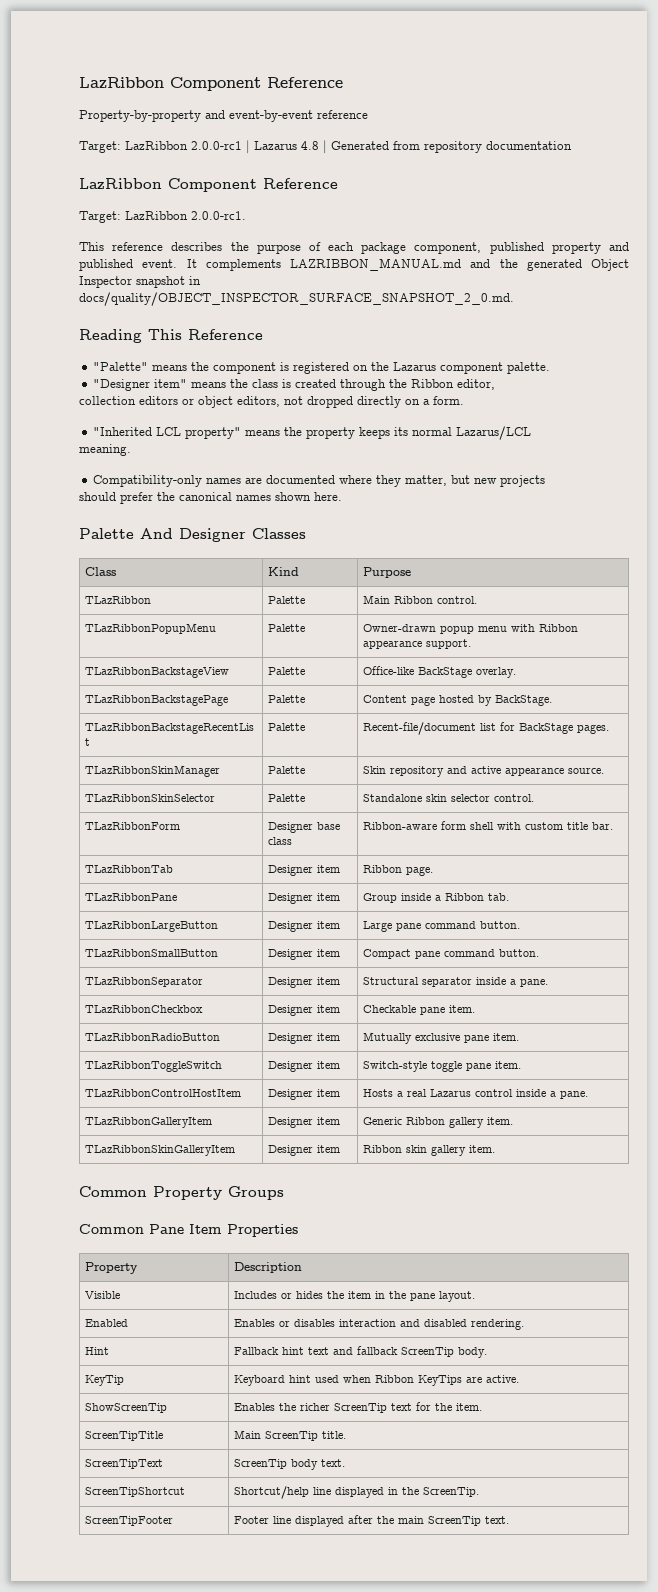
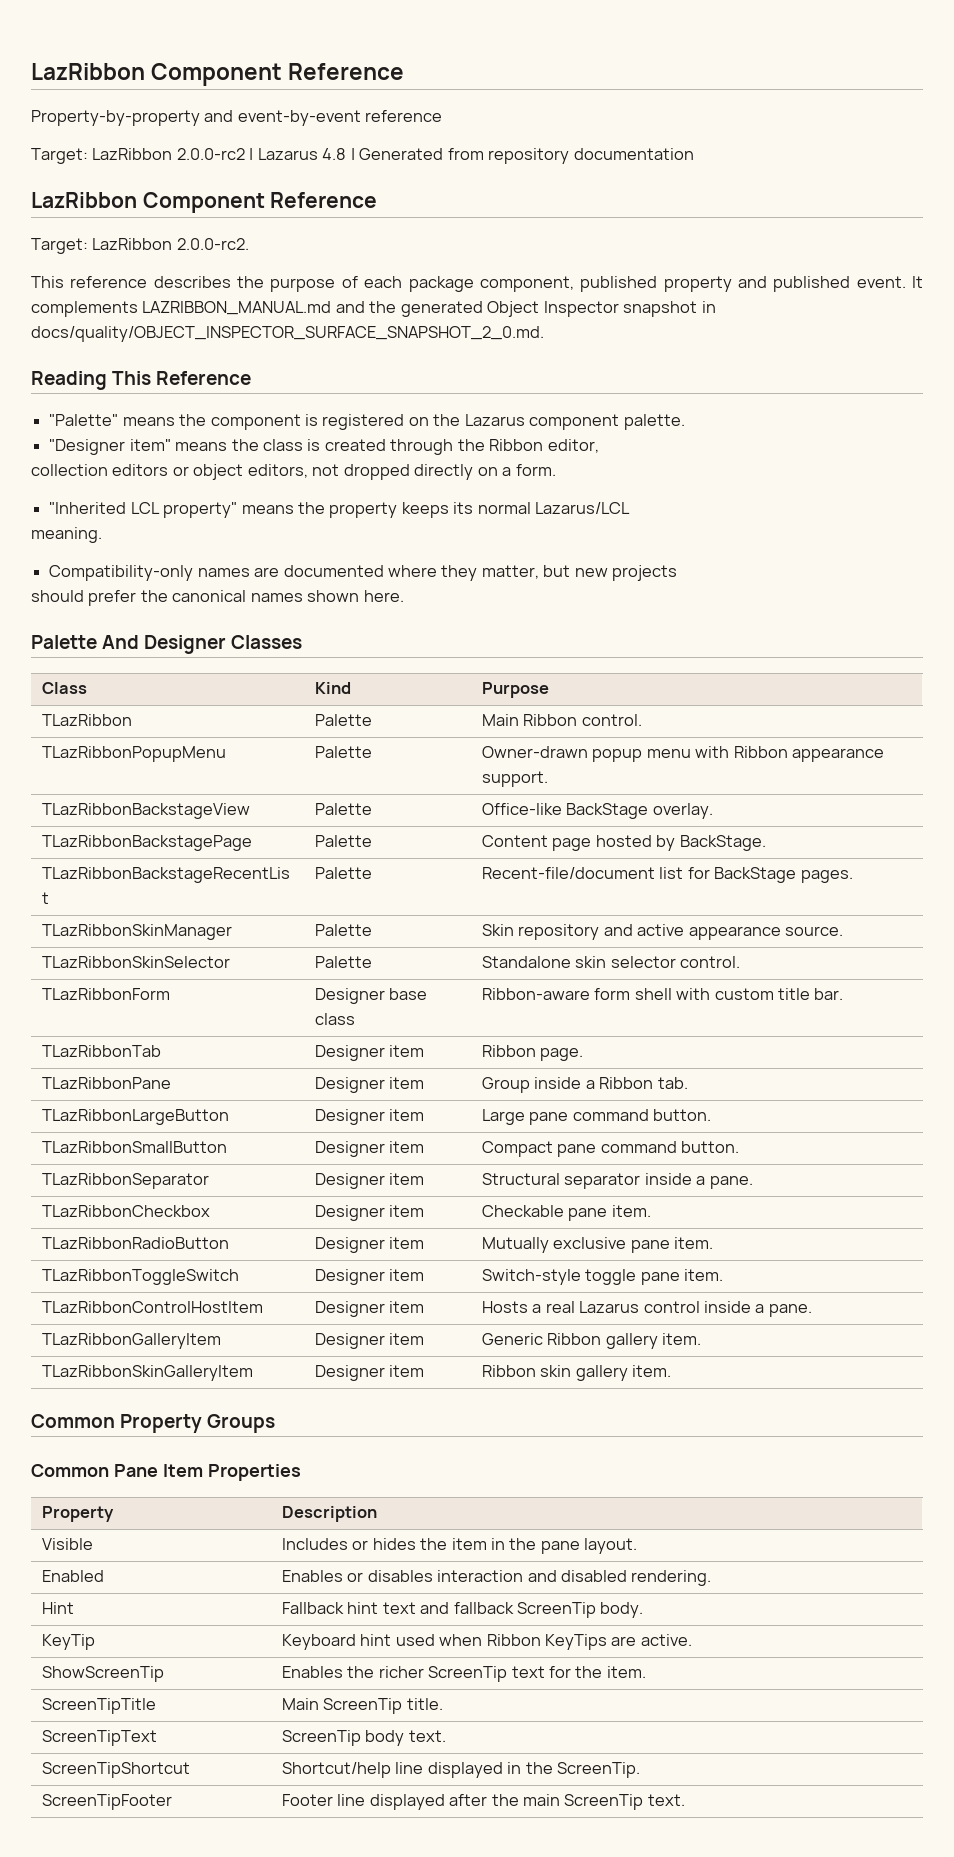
[191,141,242,150] 2.0.0-rc1 -> [176,148,245,160] 2.0.0-rc2
[191,211,246,220] 2.0.0-rc1. -> [176,238,249,250] 2.0.0-rc2.

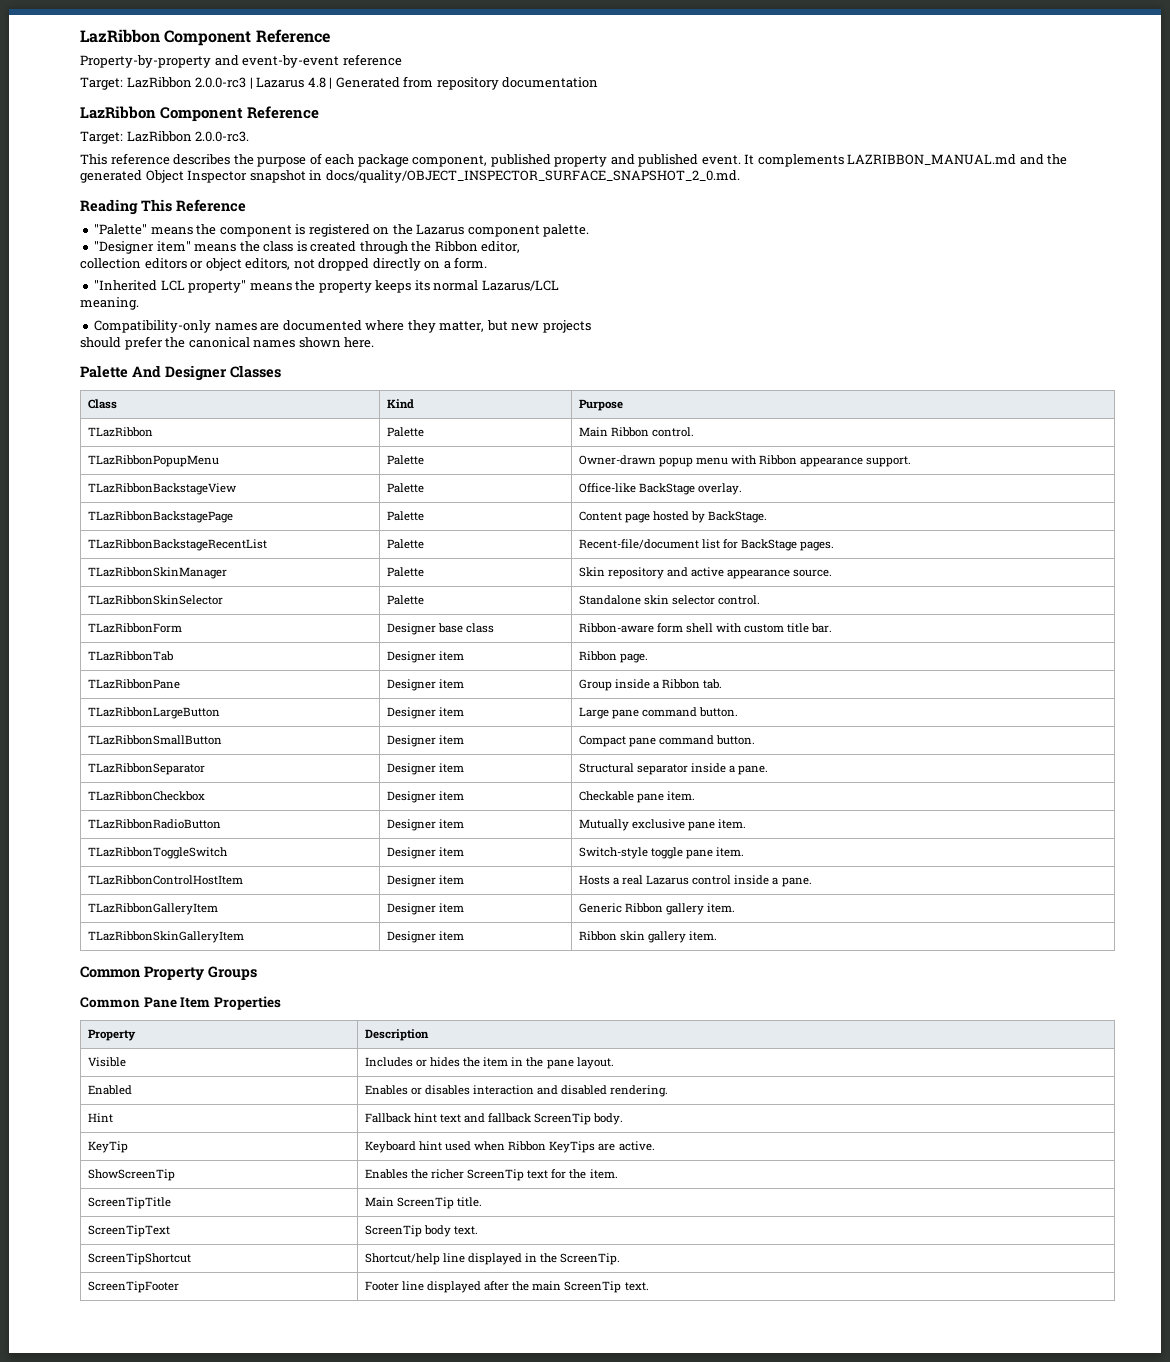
[176,148,245,160] 2.0.0-rc2 -> [195,77,247,88] 2.0.0-rc3
[176,238,249,250] 2.0.0-rc2. -> [195,131,250,142] 2.0.0-rc3.

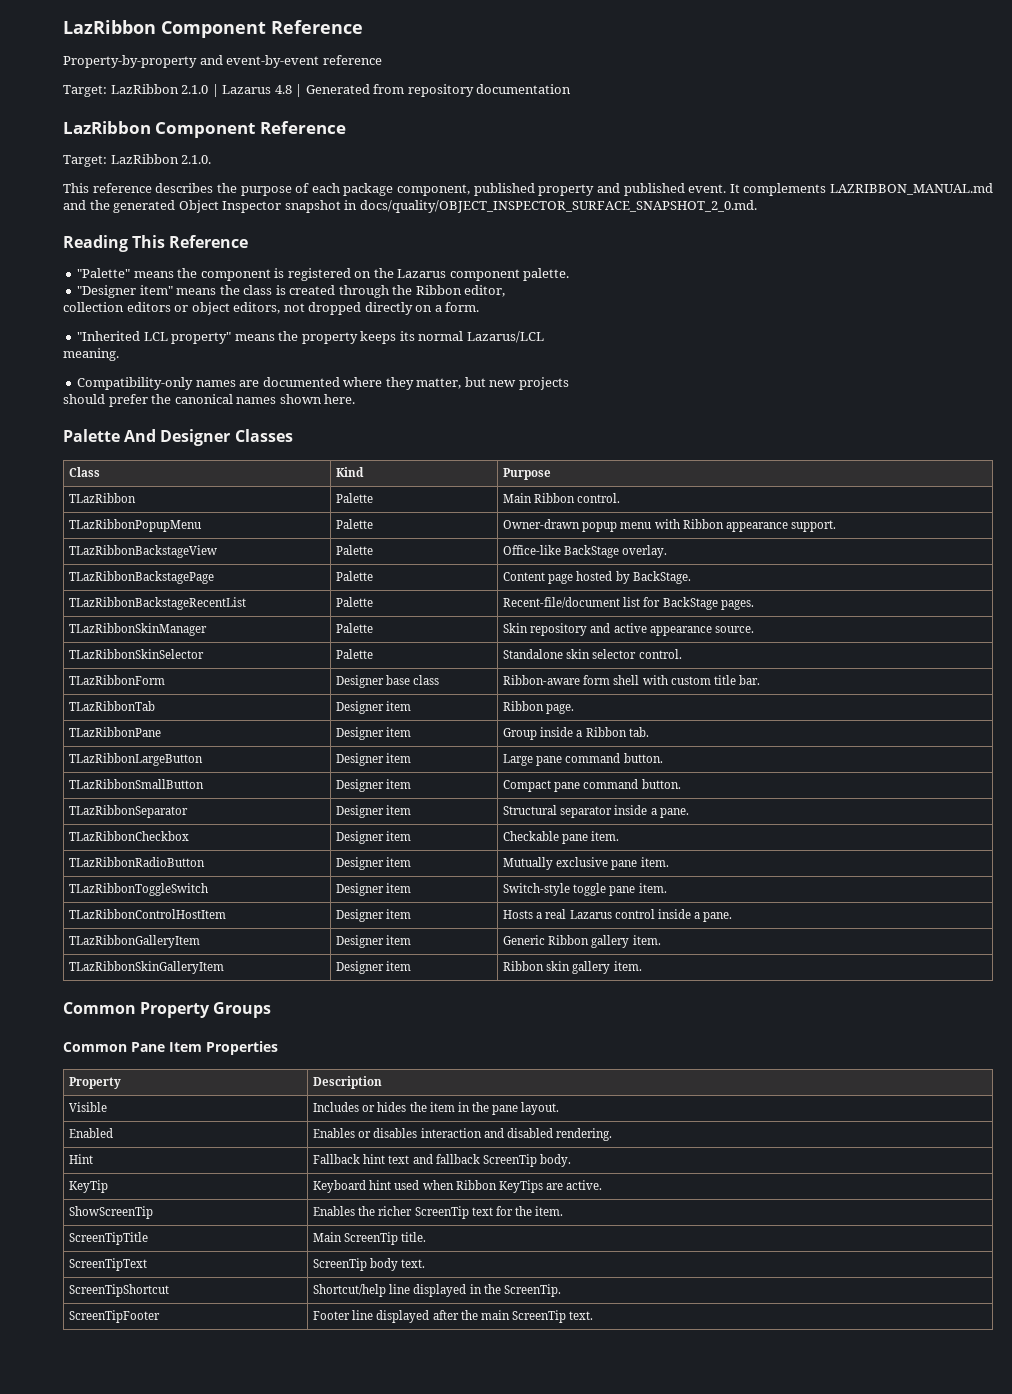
[195,77,247,88] 2.0.0-rc3 -> [181,85,209,94] 2.1.0
[195,131,250,142] 2.0.0-rc3. -> [181,155,212,164] 2.1.0.

